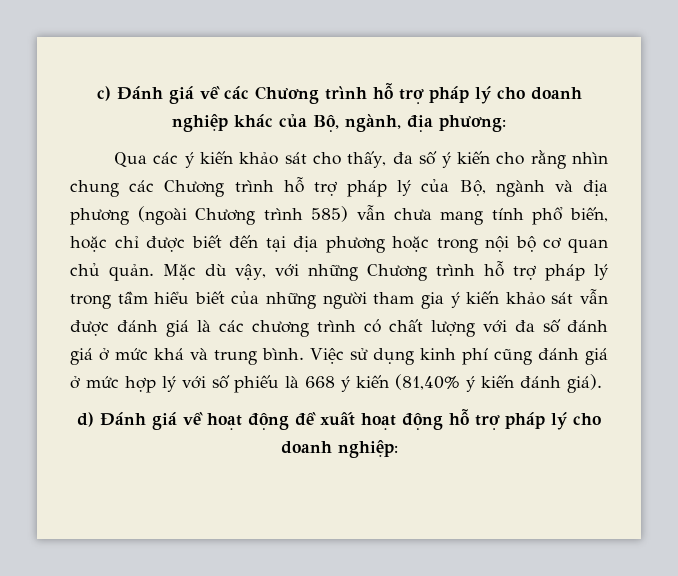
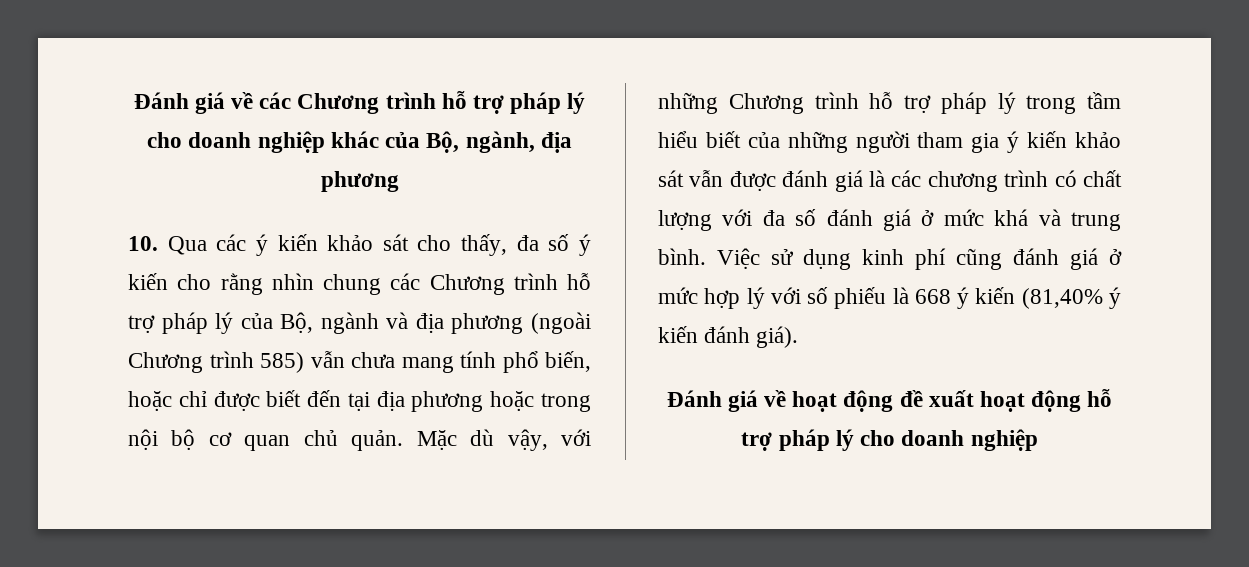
[96,86,111,101] c) -> (133, 100) none
[439,115,506,132] phương: // -> [320,171,399,192] [128,236,158,251] phương // 10.
[77,412,94,427] d) -> (799, 337) none
[337,440,398,458] nghiệp: -> [970,429,1038,451] nghiệp

